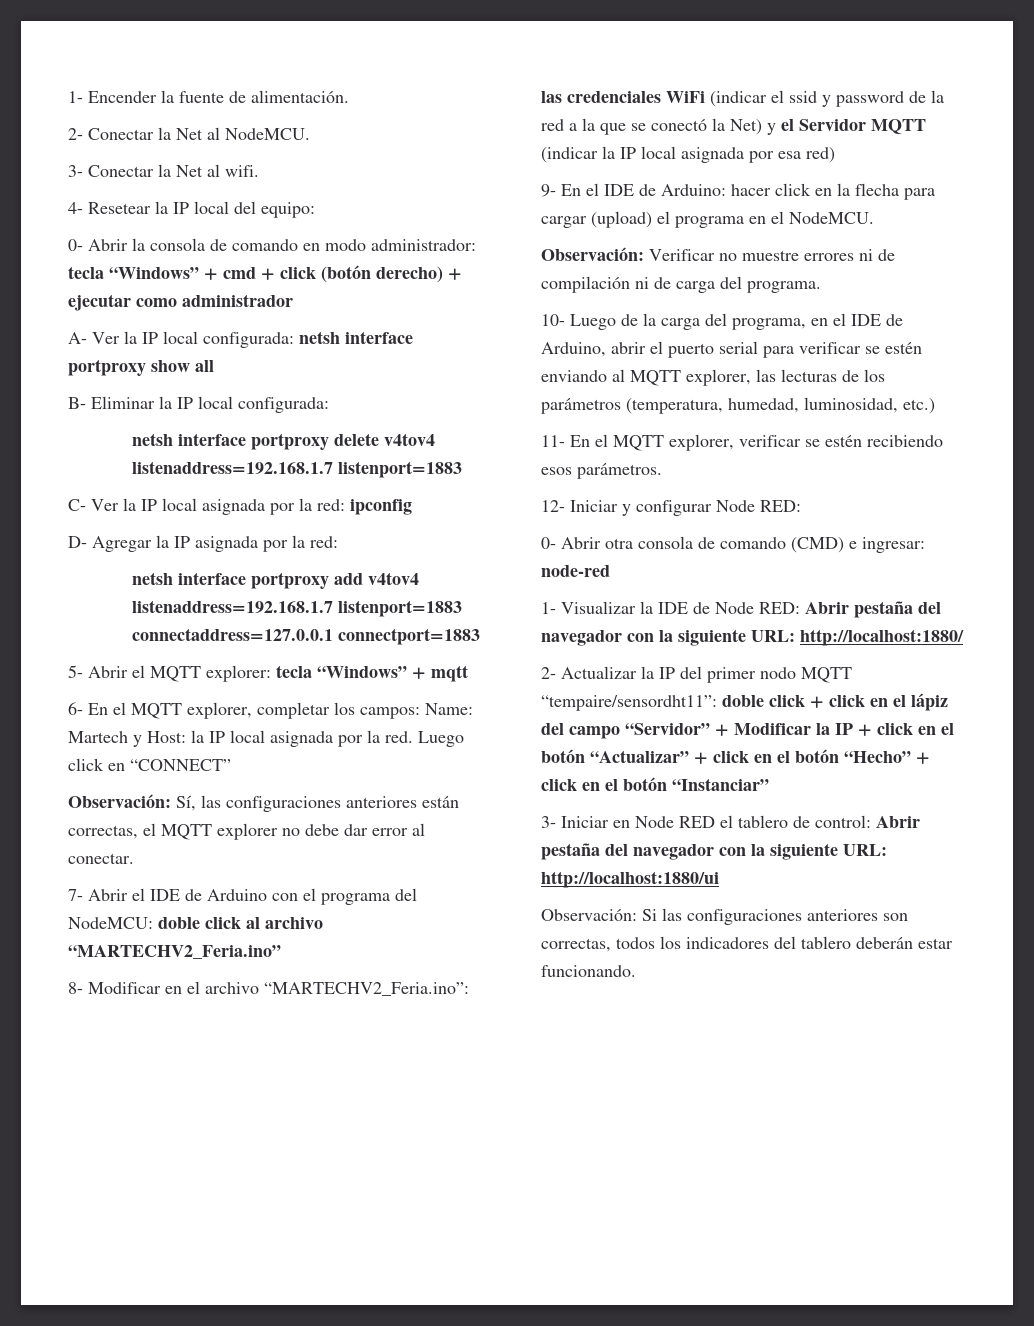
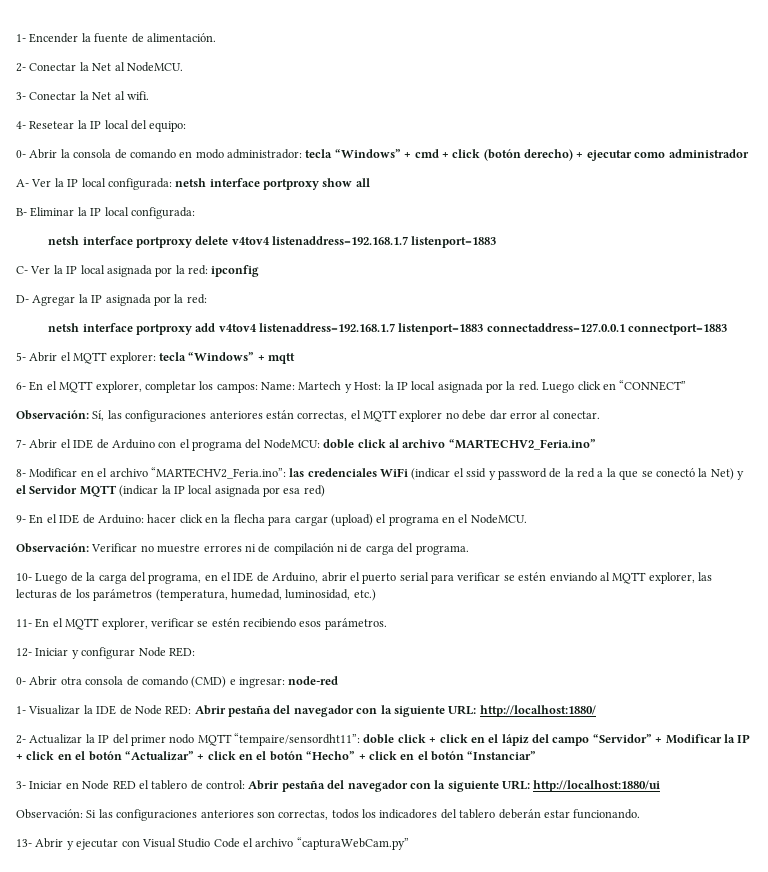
(636, 971) none -> [16,837,409,850] // 13- Abrir y ejecutar con Visual Studio Code el archivo “capturaWebCam.py”

